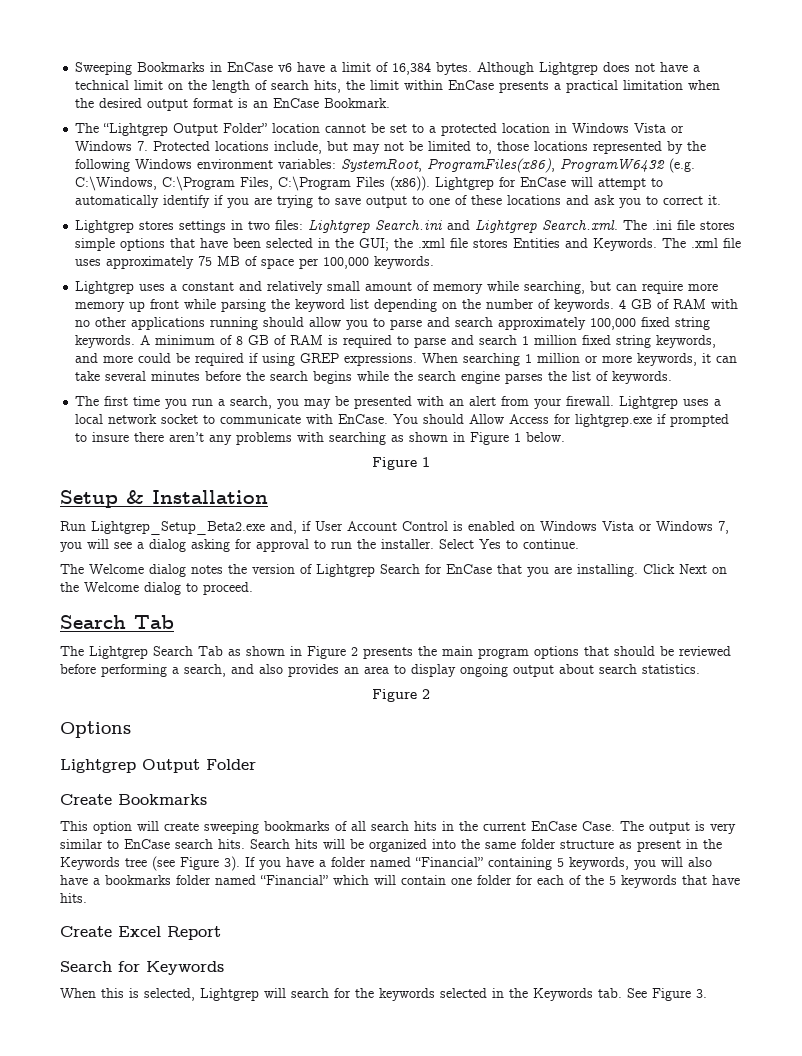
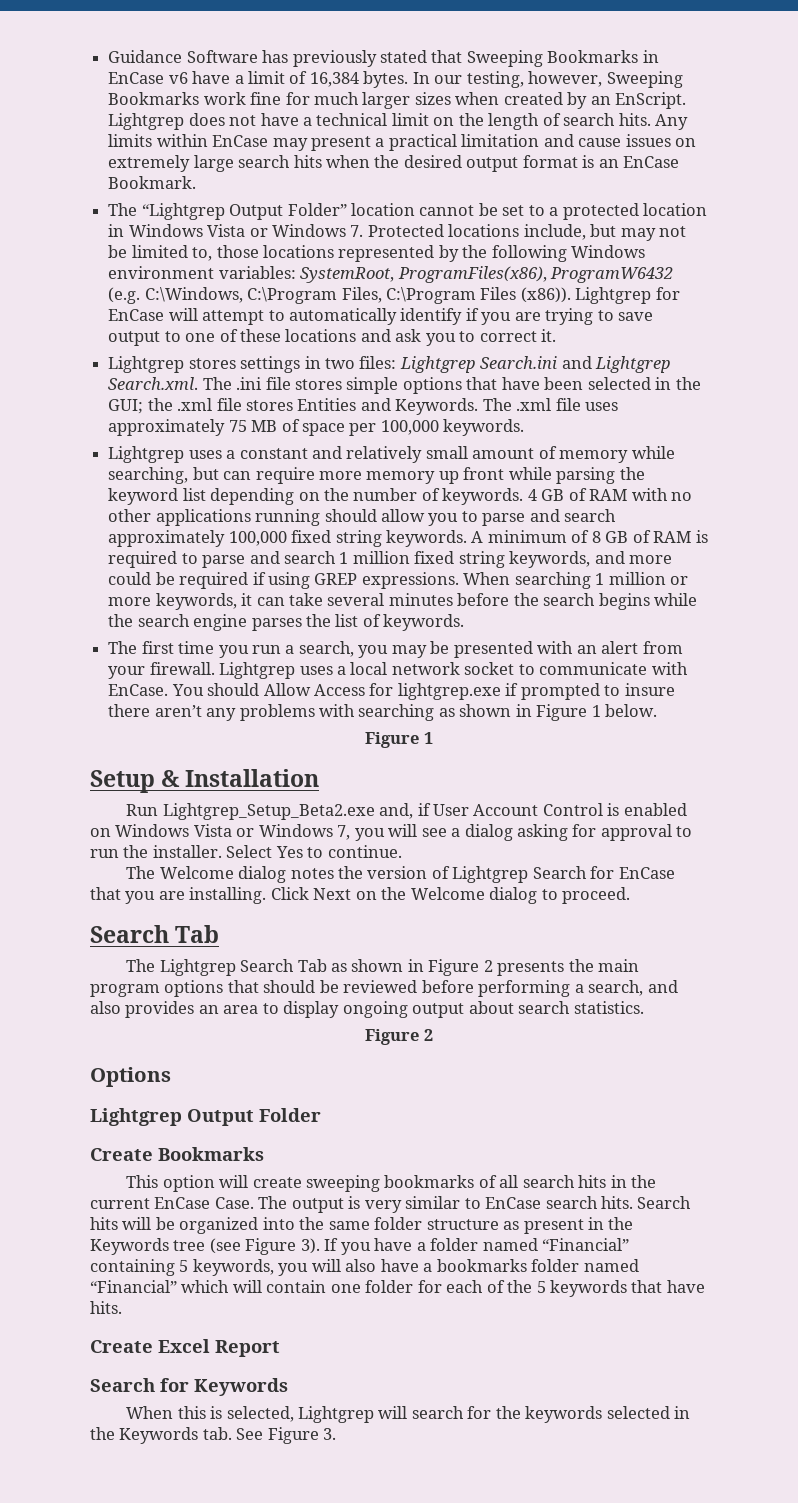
(75, 68) none -> [108,50,463,67] Guidance Software has previously stated that
[477,62,535,75] Although -> [412,71,683,88] [108,92,687,109] In our testing, however, Sweeping Bookmarks work fine for much larger sizes when created by an EnScript.
[314,80,684,93] hits, the limit within EnCase presents a practical limitation -> [618,113,689,130] [108,134,697,151] [108,155,322,172] hits. Any limits within EnCase may present a practical limitation and cause issues on extremely large search hits

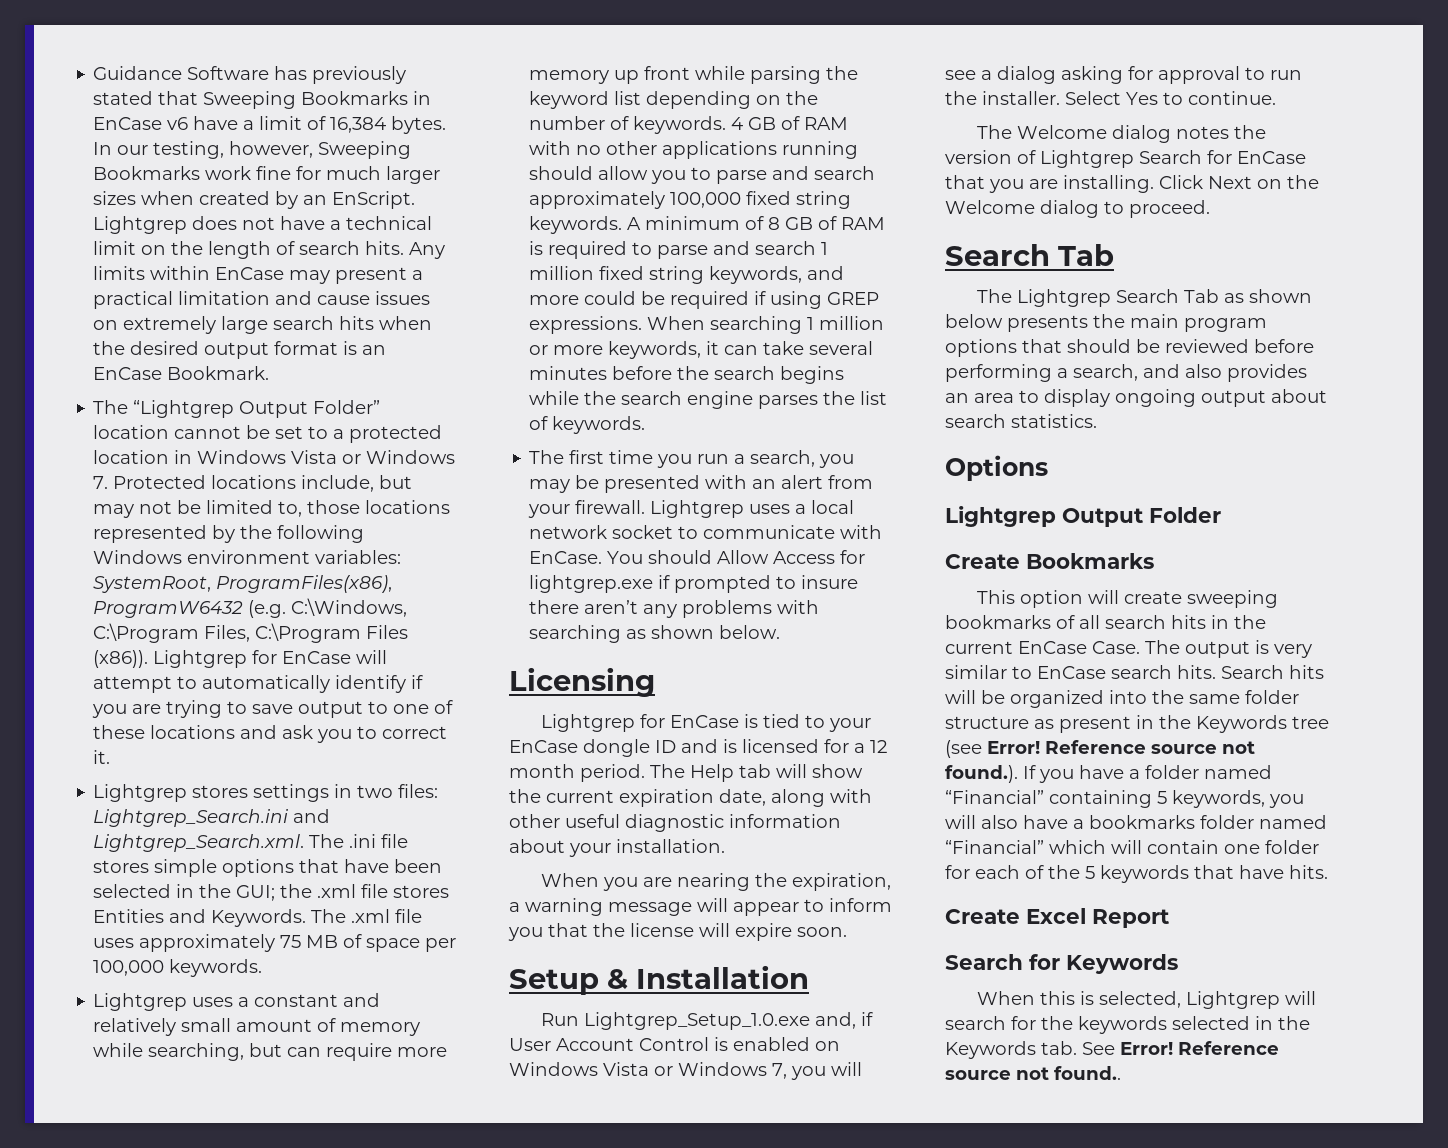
[399,356,672,373] [108,377,199,390] Lightgrep Search.ini and Lightgrep Search.xml. -> [93,809,331,827] [93,834,305,852] Lightgrep_Search.ini and Lightgrep_Search.xml.
[515,704,658,721] [365,732,433,748] in Figure 1 below. // Figure 1 -> [719,625,781,639] [509,667,655,697] [541,714,872,732] [509,739,888,757] [509,764,863,782] [509,789,872,807] [509,814,841,832] [509,839,725,857] [541,873,892,891] [509,898,892,916] [508,923,847,941] below. // Licensing // Lightgrep for EnCase is tied to your EnCase dongle ID and is licensed for a 12 month period. The Help tab will show the current expiration date, along with other useful diagnostic information about your installation. // When you are nearing the expiration, a warning message will appear to inform you that the license will expire soon.
[162,803,375,820] Lightgrep_Setup_Beta2.exe -> [584,1012,811,1030] Lightgrep_Setup_1.0.exe
[407,959,493,976] in Figure 2 -> [945,314,1003,328] below
[365,1029,433,1045] // Figure 2 -> (1097, 421) none
[245,1238,320,1255] Figure 3). -> [987,740,1255,754] [945,765,1018,783] Error! Reference source not found.).
[267,1427,337,1444] Figure 3. -> [1120,1041,1279,1055] [945,1066,1121,1080] Error! Reference source not found..

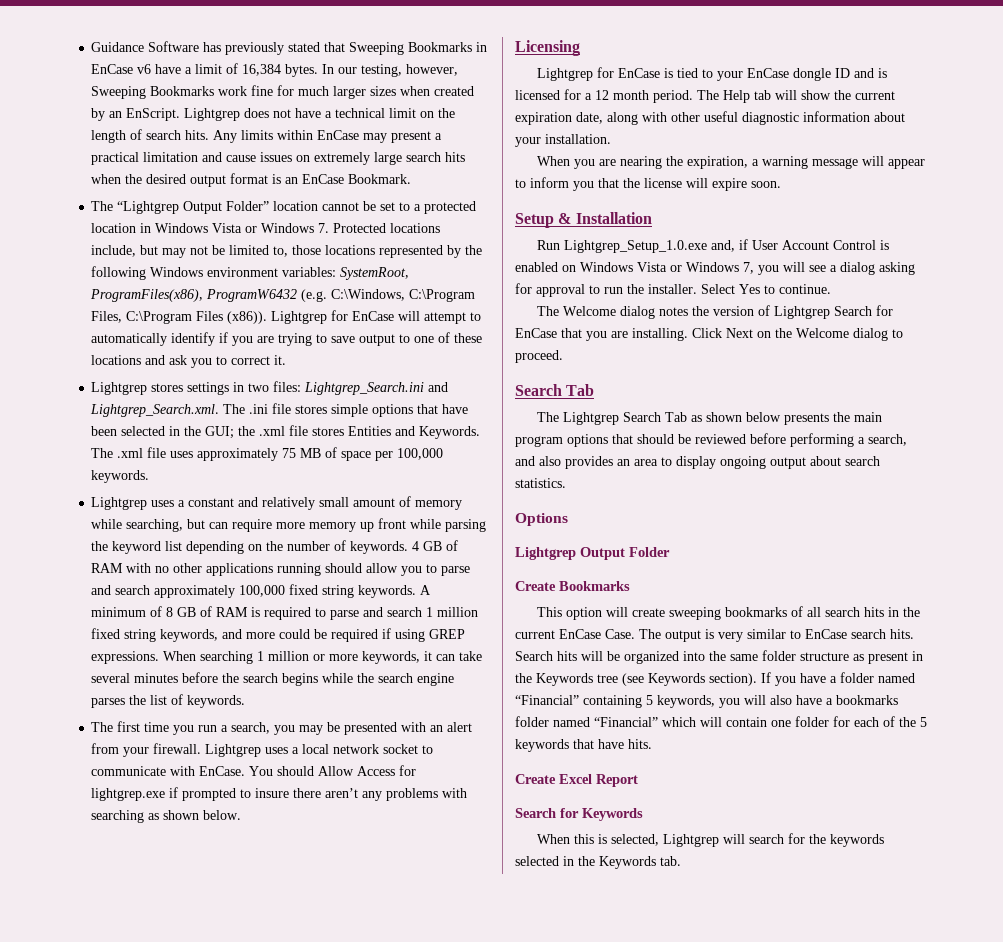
[987,740,1255,754] [945,765,1018,783] Error! Reference source not found.). -> [648,673,757,686] Keywords section).
[1082,1041,1279,1055] [945,1066,1121,1080] See Error! Reference source not found.. -> (681, 861) none

